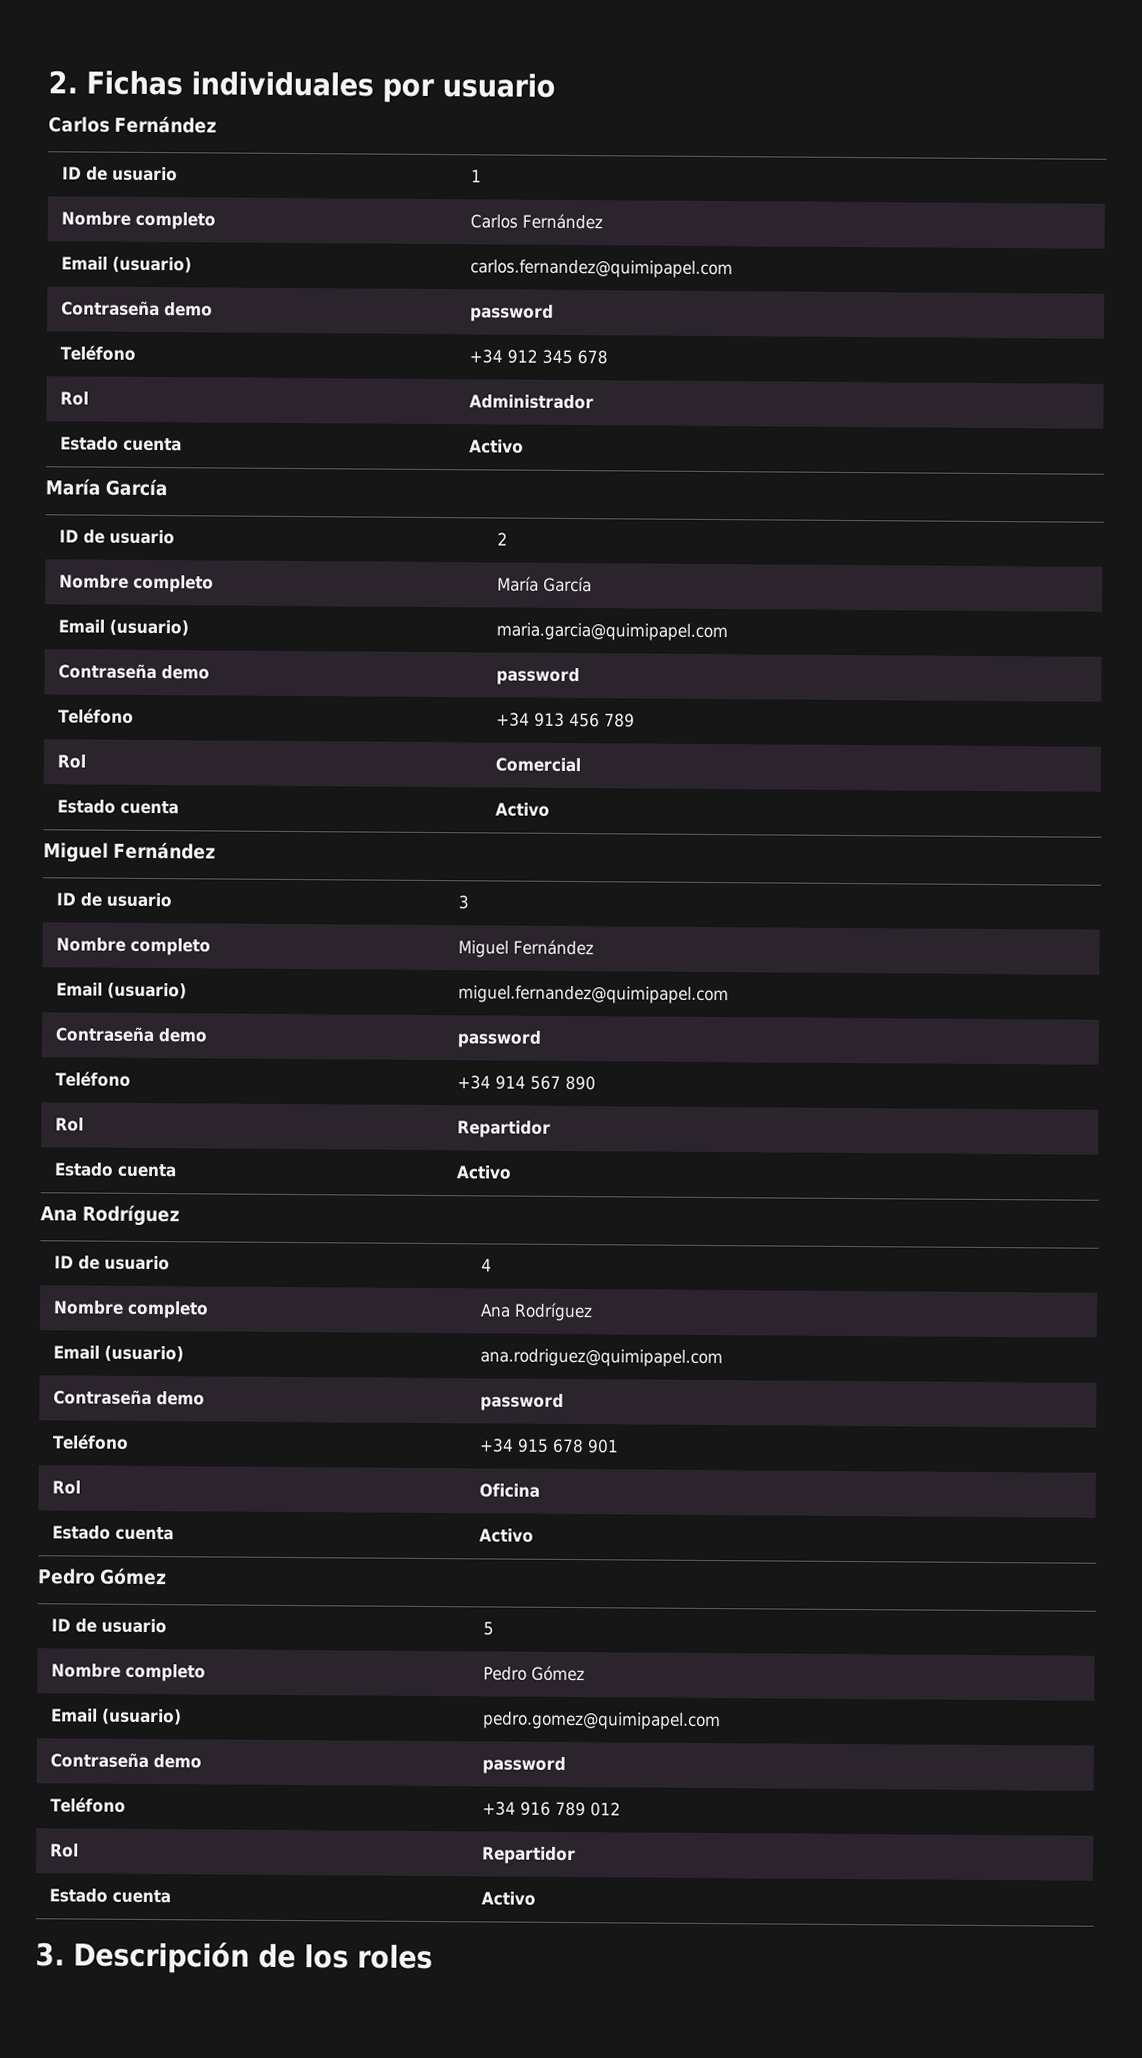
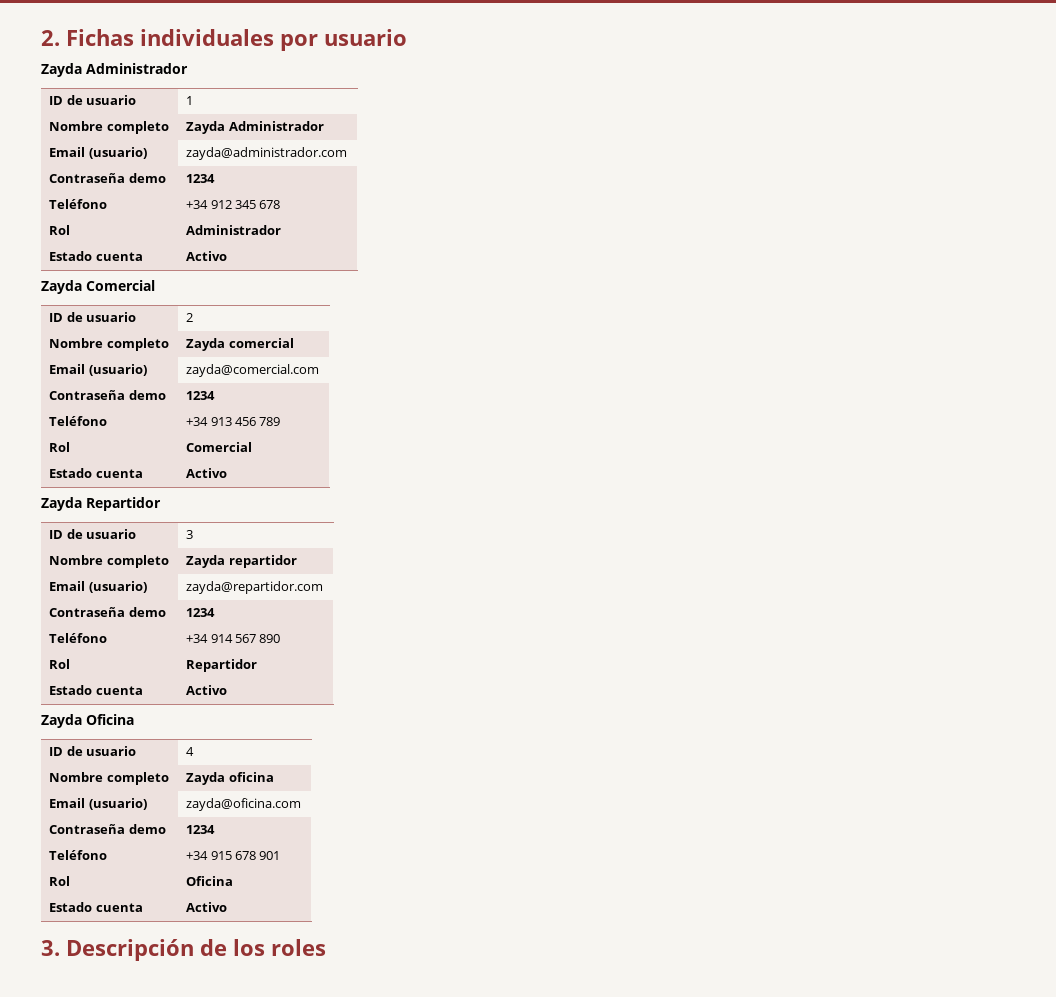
[48,115,218,134] Carlos Fernández -> [41,63,188,77] Zayda Administrador
[470,213,604,230] [61,256,193,274] [470,259,734,279] [61,300,214,317] [470,304,555,322] Carlos Fernández // Email (usuario) | carlos.fernandez@quimipapel.com // Contraseña demo | password -> [186,121,324,134] [49,147,147,159] [186,147,348,160] [49,173,166,183] [186,174,216,183] Zayda Administrador // Email (usuario) | zayda@administrador.com // Contraseña demo | 1234
[45,478,169,497] María García -> [41,280,155,294] Zayda Comercial
[497,576,593,593] [58,619,190,637] [496,622,729,642] [58,663,211,680] [496,667,581,686] María García // Email (usuario) | maria.garcia@quimipapel.com // Contraseña demo | password -> [186,338,294,351] [49,364,147,376] [186,364,320,377] [49,390,166,400] [186,391,216,400] Zayda comercial // Email (usuario) | zayda@comercial.com // Contraseña demo | 1234
[43,841,217,863] Miguel Fernández -> [41,497,161,511] Zayda Repartidor
[458,939,595,958] [56,982,188,1000] [458,985,730,1005] [55,1026,208,1043] [457,1030,542,1048] Miguel Fernández // Email (usuario) | miguel.fernandez@quimipapel.com // Contraseña demo | password -> [186,555,297,568] [49,581,147,593] [186,581,324,594] [49,607,166,617] [186,608,216,617] Zayda repartidor // Email (usuario) | zayda@repartidor.com // Contraseña demo | 1234
[40,1204,181,1227] Ana Rodríguez -> [41,714,134,728] Zayda Oficina
[480,1302,594,1322] [53,1345,185,1363] [480,1348,724,1368] [53,1389,206,1406] [480,1393,565,1411] Ana Rodríguez // Email (usuario) | ana.rodriguez@quimipapel.com // Contraseña demo | password -> [186,772,274,785] [49,798,147,810] [186,798,302,811] [49,824,166,834] [186,825,216,834] Zayda oficina // Email (usuario) | zayda@oficina.com // Contraseña demo | 1234
[38,1567,168,1586] [51,1618,168,1634] [483,1621,495,1636] [51,1663,207,1682] [483,1665,586,1682] [51,1708,183,1726] [482,1711,722,1731] [50,1752,203,1769] [482,1756,567,1774] [50,1797,127,1813] [482,1801,622,1817] [50,1843,80,1858] [482,1846,577,1865] [49,1888,172,1904] [481,1891,537,1906] // Pedro Gómez // ID de usuario | 5 // Nombre completo | Pedro Gómez // Email (usuario) | pedro.gomez@quimipapel.com // Contraseña demo | password // Teléfono | +34 916 789 012 // Rol | Repartidor // Estado cuenta | Activo -> (228, 907) none

